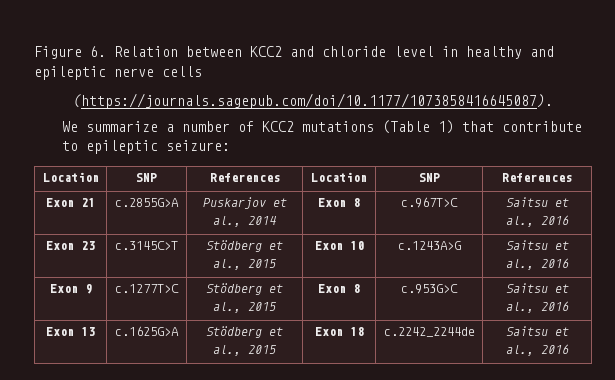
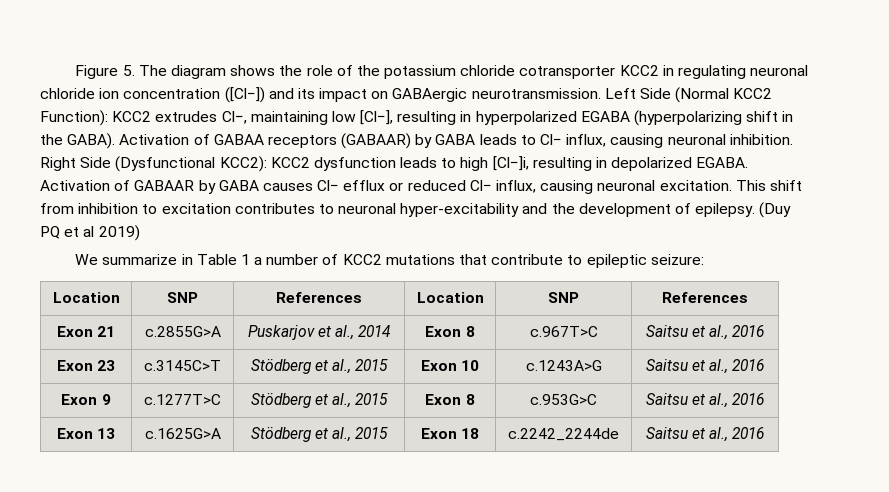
[90,46,554,59] [34,66,202,80] [73,93,553,109] 6. Relation between KCC2 and chloride level in healthy and epileptic nerve cells // (https://journals.sagepub.com/doi/10.1177/1073858416645087). -> [122,65,809,79] [40,87,773,103] [40,110,794,126] [40,133,793,149] [40,156,749,172] [40,180,802,194] [40,202,792,218] [40,225,140,241] 5. The diagram shows the role of the potassium chloride cotransporter KCC2 in regulating neuronal chloride ion concentration ([Cl−]) and its impact on GABAergic neurotransmission. Left Side (Normal KCC2 Function): KCC2 extrudes Cl−, maintaining low [Cl−], resulting in hyperpolarized EGABA (hyperpolarizing shift in the GABA). Activation of GABAA receptors (GABAAR) by GABA leads to Cl− influx, causing neuronal inhibition. Right Side (Dysfunctional KCC2): KCC2 dysfunction leads to high [Cl−]i, resulting in depolarized EGABA. Activation of GABAAR by GABA causes Cl− efflux or reduced Cl− influx, causing neuronal excitation. This shift from inhibition to excitation contributes to neuronal hyper-excitability and the development of epilepsy. (Duy PQ et al 2019)
(159, 126) none -> [181,254,250,265] in Table 1
[382,120,455,134] (Table 1) -> (455, 259) none

